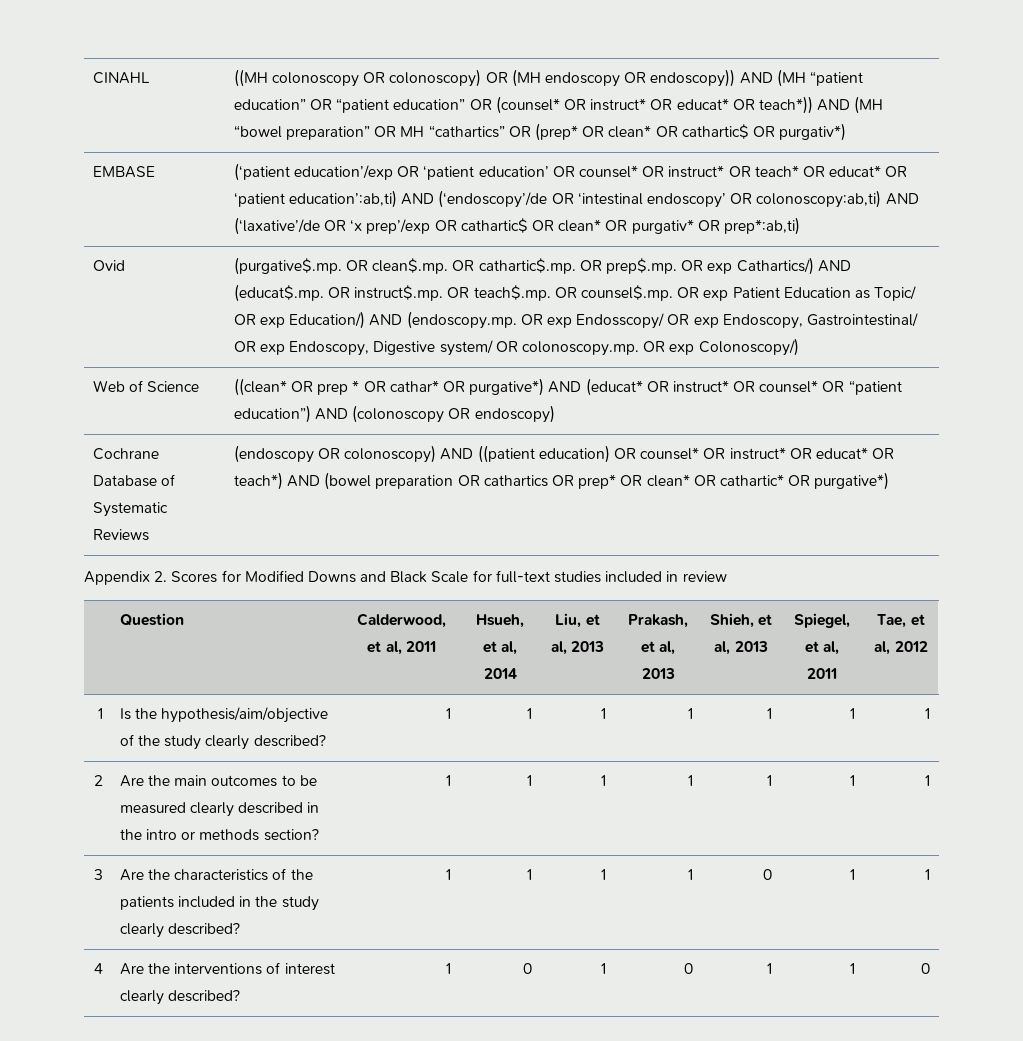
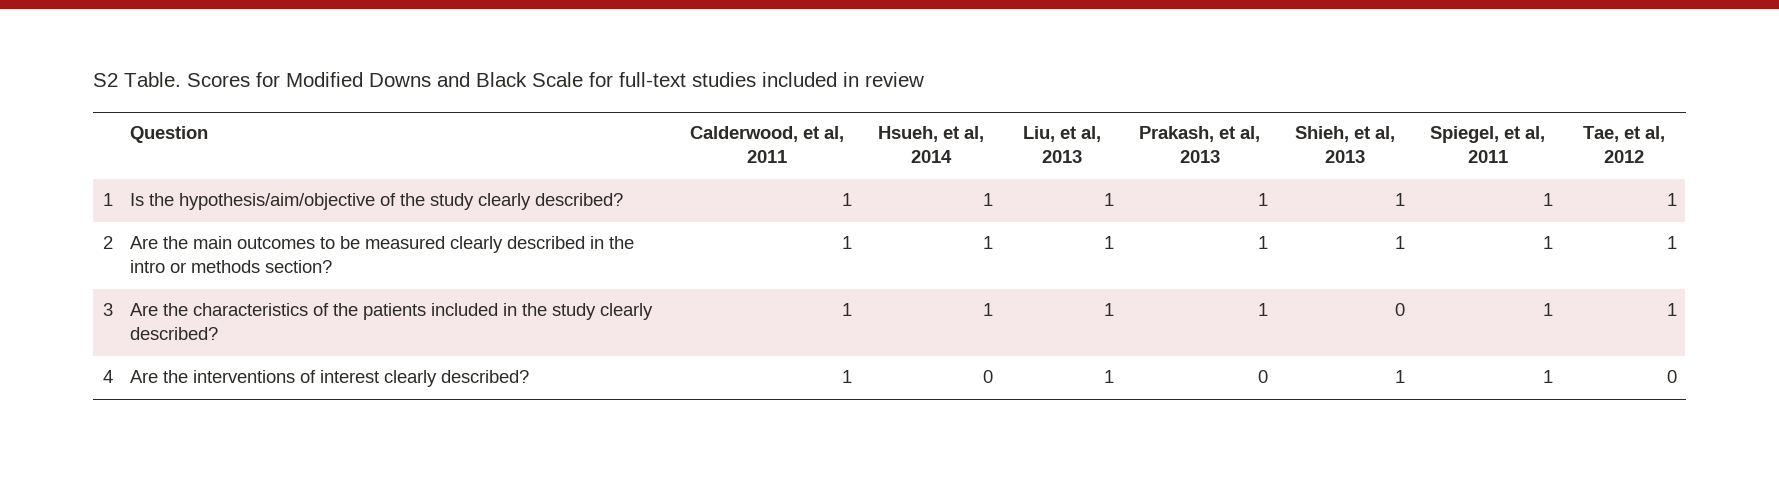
[92,72,150,84] [233,69,863,87] [233,96,884,114] [233,123,847,141] [92,166,155,178] [233,163,908,181] [233,190,919,208] [233,217,800,235] [92,260,125,271] [233,257,851,275] [233,284,917,302] [233,311,918,329] [233,338,799,356] [92,380,200,392] [233,378,902,396] [233,405,555,423] [92,448,159,460] [92,474,176,487] [92,502,168,517] [92,529,149,541] [233,445,895,463] [233,472,890,490] [84,571,168,585] CINAHL | ((MH colonoscopy OR colonoscopy) OR (MH endoscopy OR endoscopy)) AND (MH “patient education” OR “patient education” OR (counsel* OR instruct* OR educat* OR teach*)) AND (MH “bowel preparation” OR MH “cathartics” OR (prep* OR clean* OR cathartic$ OR purgativ*) // EMBASE | (‘patient education’/exp OR ‘patient education’ OR counsel* OR instruct* OR teach* OR educat* OR ‘patient education’:ab,ti) AND (‘endoscopy’/de OR ‘intestinal endoscopy’ OR colonoscopy:ab,ti) AND (‘laxative’/de OR ‘x prep’/exp OR cathartic$ OR clean* OR purgativ* OR prep*:ab,ti) // Ovid | (purgative$.mp. OR clean$.mp. OR cathartic$.mp. OR prep$.mp. OR exp Cathartics/) AND (educat$.mp. OR instruct$.mp. OR teach$.mp. OR counsel$.mp. OR exp Patient Education as Topic/ OR exp Education/) AND (endoscopy.mp. OR exp Endosscopy/ OR exp Endoscopy, Gastrointestinal/ OR exp Endoscopy, Digestive system/ OR colonoscopy.mp. OR exp Colonoscopy/) // Web of Science | ((clean* OR prep * OR cathar* OR purgative*) AND (educat* OR instruct* OR counsel* OR “patient education”) AND (colonoscopy OR endoscopy) // Cochrane Database of Systematic Reviews | (endoscopy OR colonoscopy) AND ((patient education) OR counsel* OR instruct* OR educat* OR teach*) AND (bowel preparation OR cathartics OR prep* OR clean* OR cathartic* OR purgative*) // Appendix 2. -> [93,72,181,87] S2 Table.

